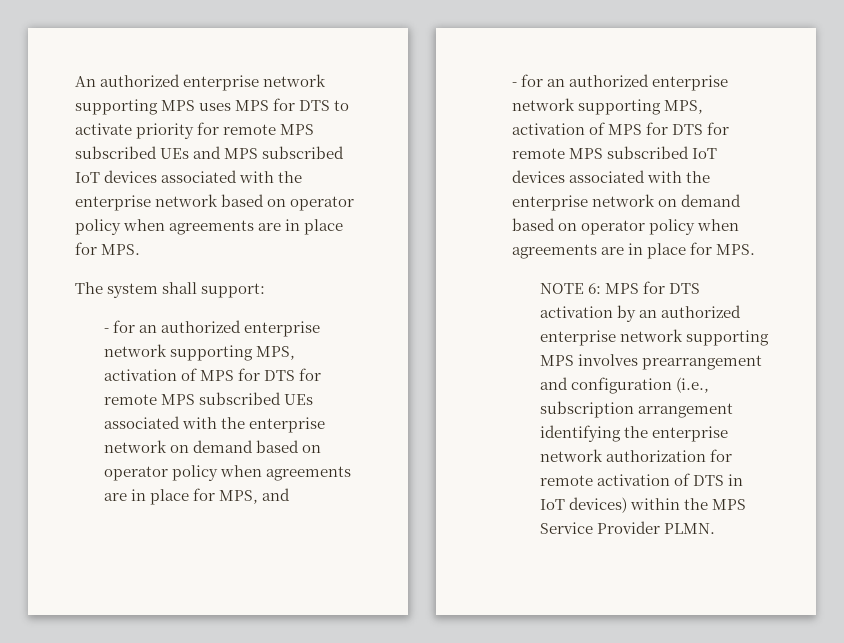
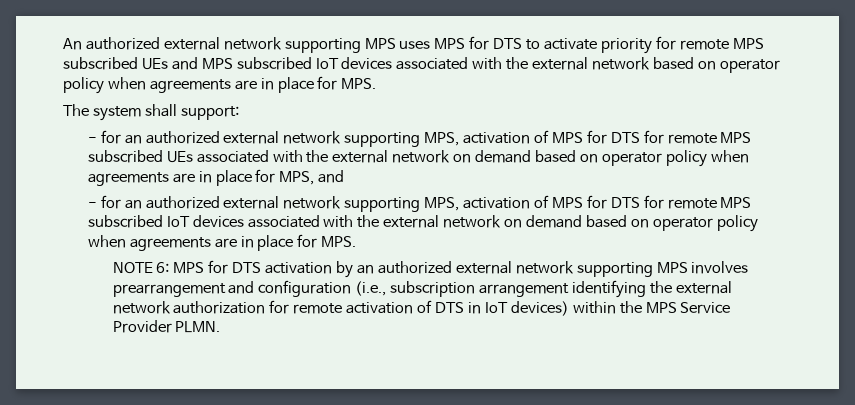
[183,75,260,91] enterprise -> [163,37,220,50] external
[75,195,151,211] enterprise -> [532,57,589,70] external
[243,321,320,337] enterprise -> [223,131,280,144] external
[248,417,325,433] enterprise -> [332,150,389,163] external
[651,75,728,91] enterprise -> [223,196,280,209] external
[511,195,588,211] enterprise -> [383,215,440,228] external
[540,330,617,346] enterprise -> [455,261,512,274] external
[652,426,729,442] enterprise -> [675,281,732,294] external

